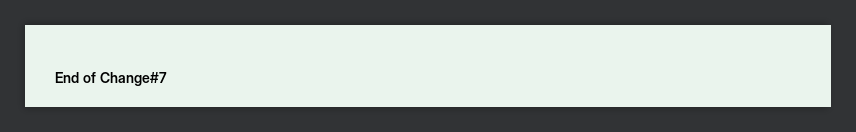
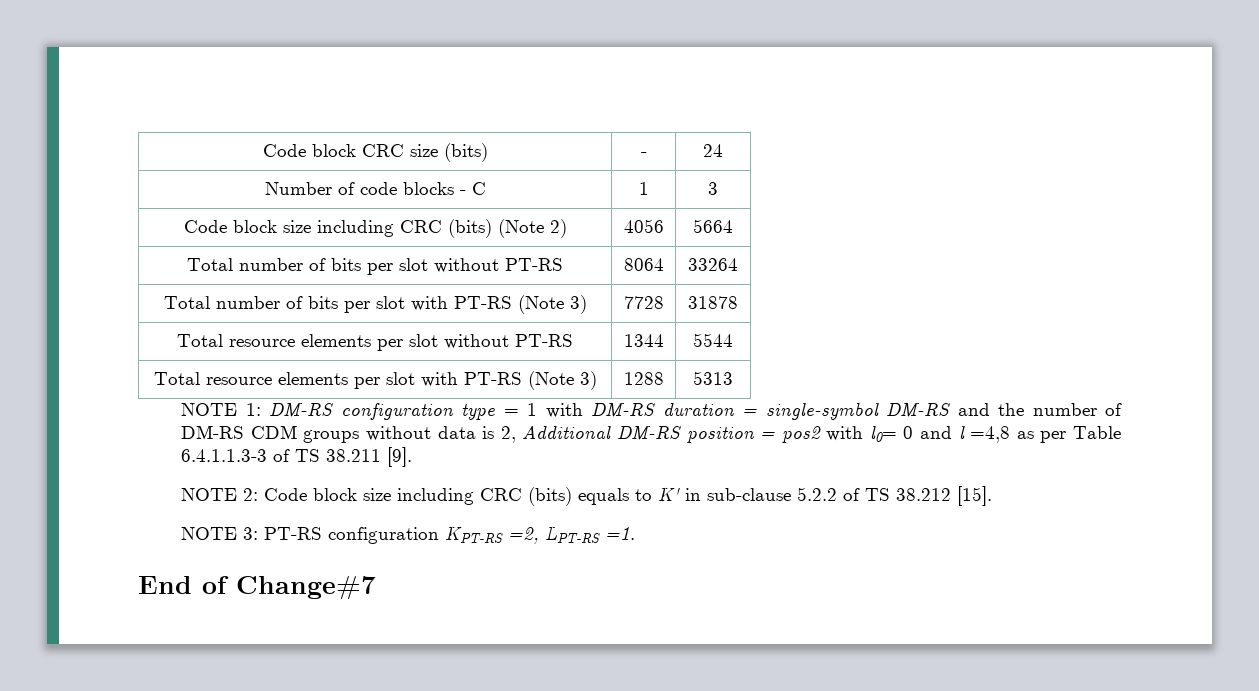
(55, 77) none -> [262,143,488,162] [640,152,647,157] [703,144,723,157] [264,182,486,195] [638,182,649,195] [708,182,718,195] [183,219,567,238] [623,219,664,233] [693,219,733,233] [187,258,563,275] [623,258,664,271] [688,258,738,271] [163,295,587,314] [623,296,664,309] [688,296,738,309] [177,334,573,351] [623,334,664,347] [693,333,733,347] [153,371,597,390] [623,372,664,385] [693,371,733,385] [181,402,1123,420] [181,425,1121,443] [181,447,413,467] [181,486,993,506] [181,526,636,544] Code block CRC size (bits) | - | 24 // Number of code blocks - C | 1 | 3 // Code block size including CRC (bits) (Note 2) | 4056 | 5664 // Total number of bits per slot without PT-RS | 8064 | 33264 // Total number of bits per slot with PT-RS (Note 3) | 7728 | 31878 // Total resource elements per slot without PT-RS | 1344 | 5544 // Total resource elements per slot with PT-RS (Note 3) | 1288 | 5313 // NOTE 1: DM-RS configuration type = 1 with DM-RS duration = single-symbol DM-RS and the number of DM-RS CDM groups without data is 2, Additional DM-RS position = pos2 with l0= 0 and l =4,8 as per Table 6.4.1.1.3-3 of TS 38.211 [9]. // NOTE 2: Code block size including CRC (bits) equals to K' in sub-clause 5.2.2 of TS 38.212 [15]. // NOTE 3: PT-RS configuration KPT-RS =2, LPT-RS =1. //

